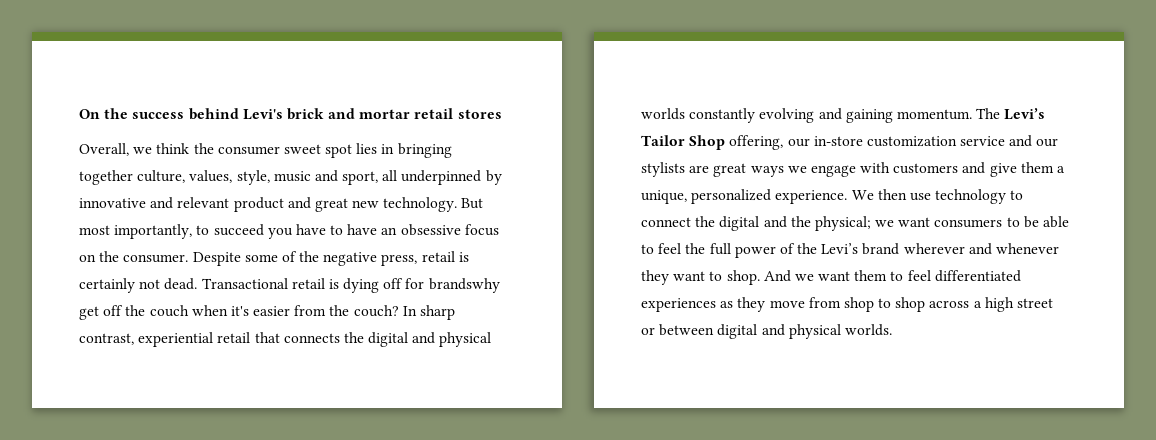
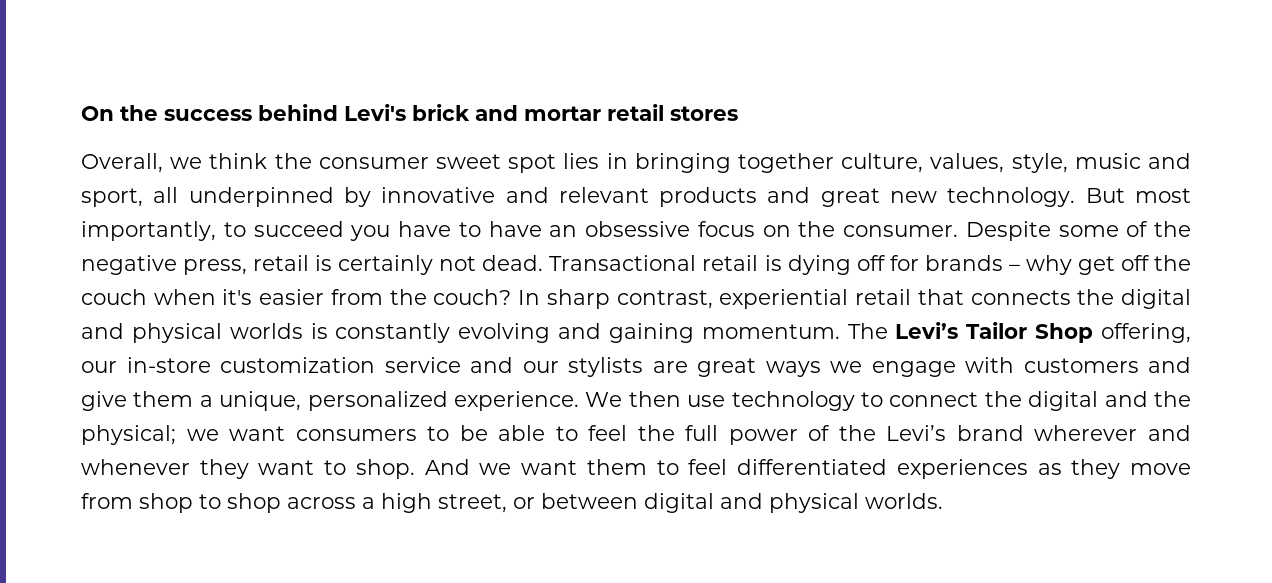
[233,197,284,212] product -> [659,187,758,207] products
[428,278,500,293] brandswhy -> [924,255,1072,275] brands – why
(685, 114) none -> [310,323,328,339] is
[1017,298,1054,308] street -> [438,494,507,513] street,

